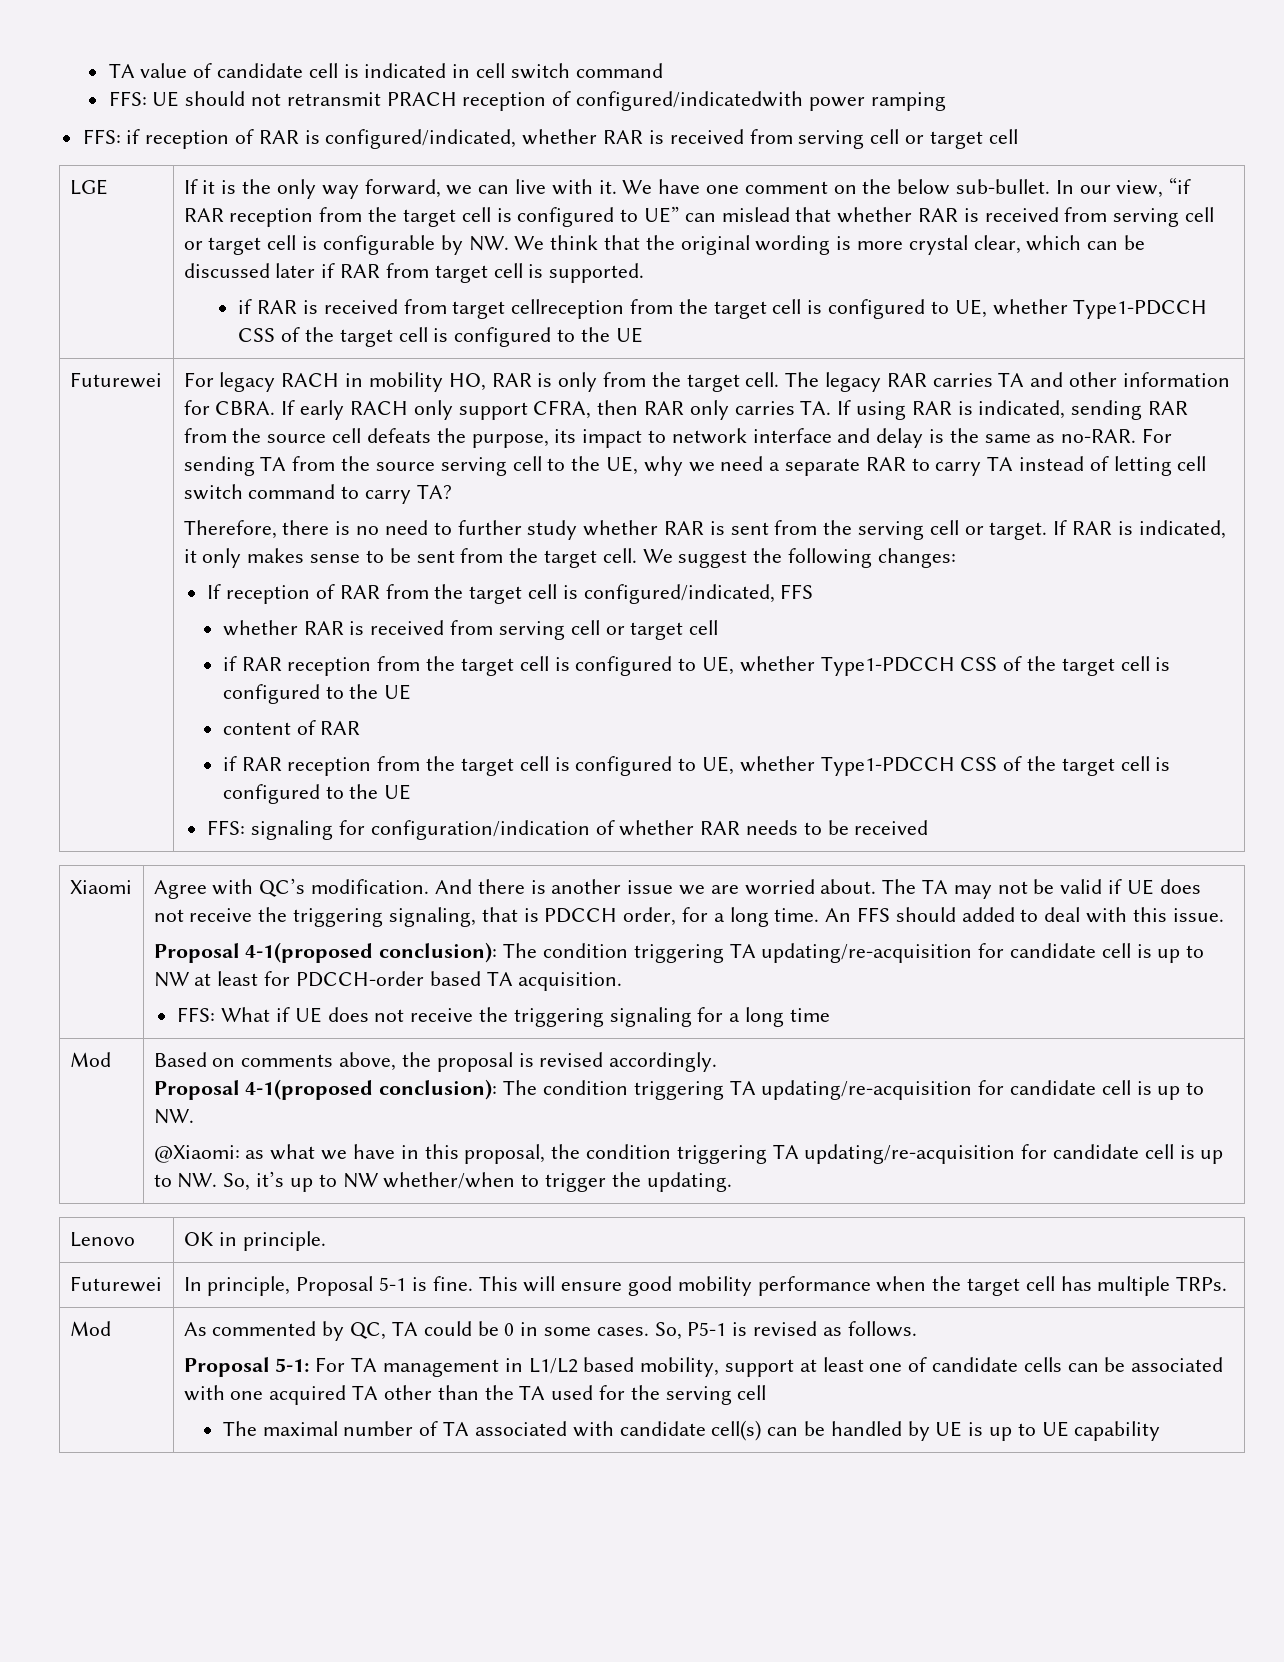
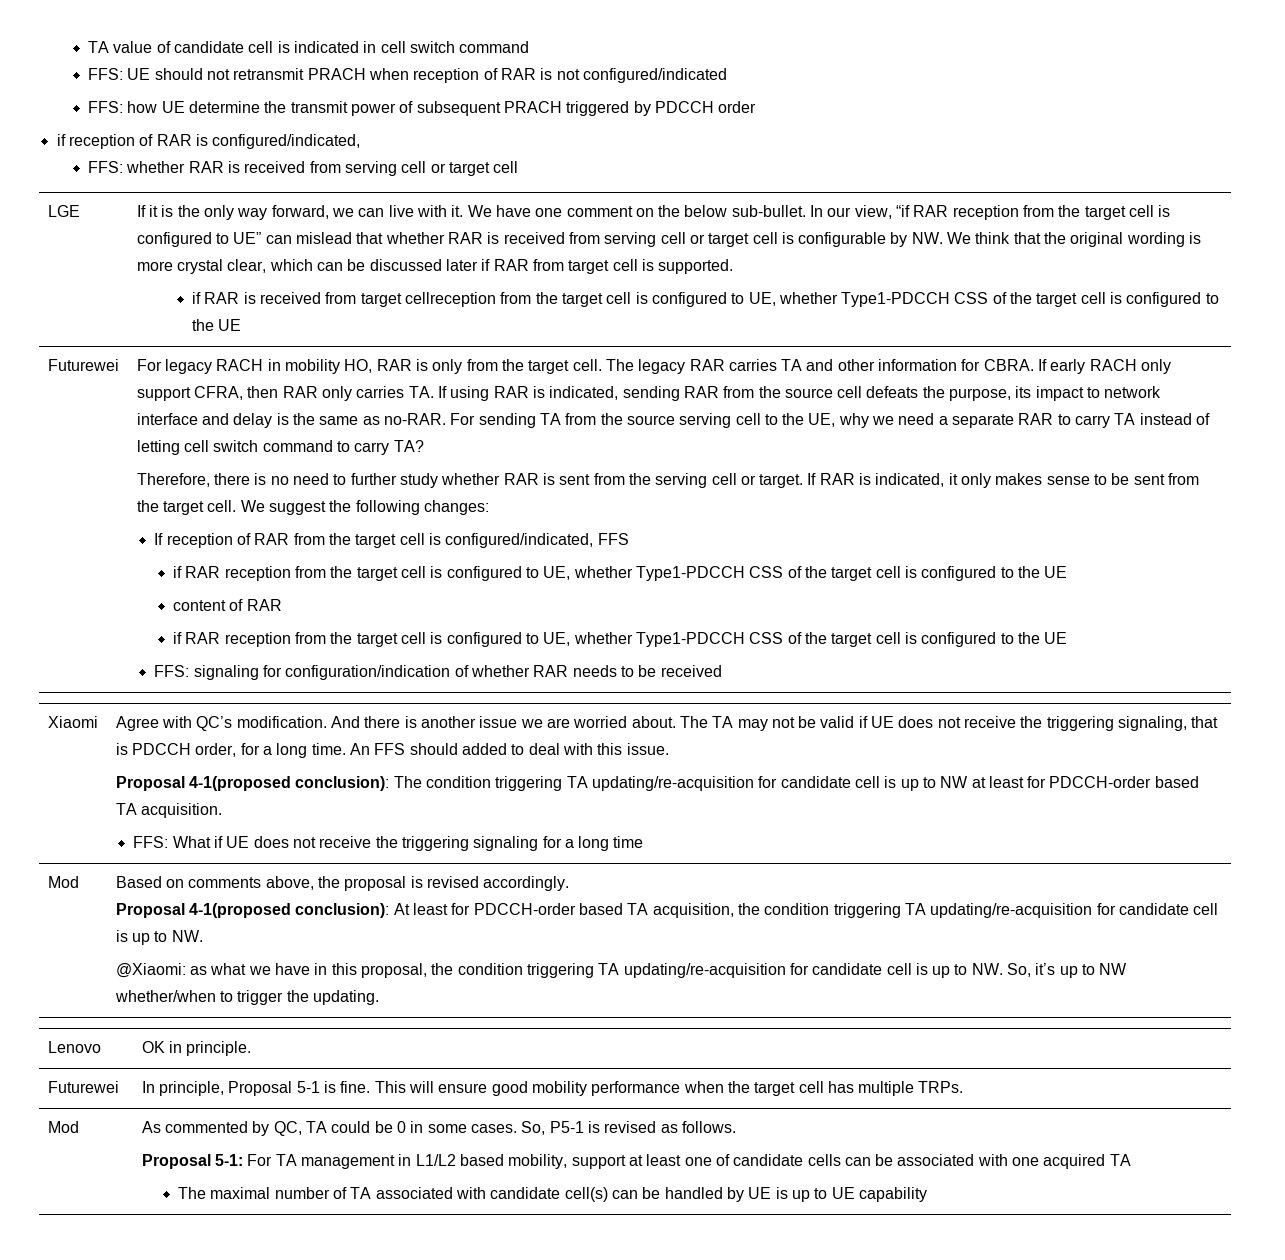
[462,91,946,111] [82,129,121,144] reception of configured/indicatedwith power ramping // FFS: -> [368,68,727,83] [88,101,757,116] when reception of RAR is not configured/indicated // FFS: how UE determine the transmit power of subsequent PRACH triggered by PDCCH order //
(517, 139) none -> [88,161,124,173] // FFS:
[222,620,719,640] // whether RAR is received from serving cell or target cell -> (629, 539) none
[503,1080,538,1095] The -> [393,903,760,918] At least for PDCCH-order based TA acquisition, the
[383,1385,767,1405] other than the TA used for the serving cell -> (1131, 1160) none

